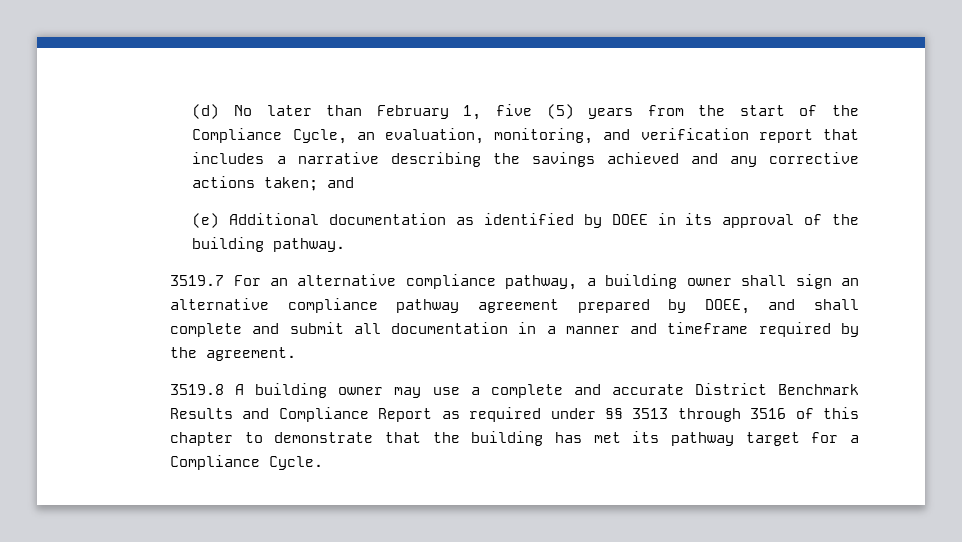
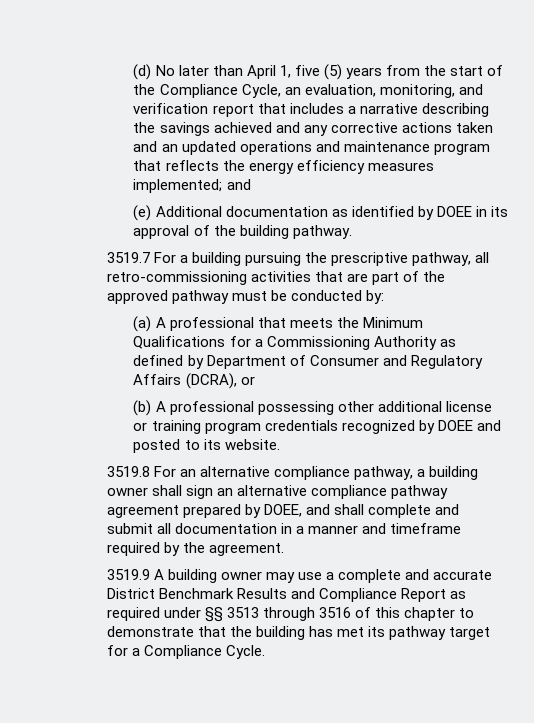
[376,105,449,119] February -> [246,65,276,79] April
[264,177,319,191] taken; -> [455,122,493,133] [133,141,490,155] [133,160,434,174] [133,179,223,193] taken and an updated operations and maintenance program that reflects the energy efficiency measures implemented;
(261, 280) none -> [179,252,490,266] [106,271,445,285] [106,290,384,304] [133,316,423,332] [133,336,456,350] [133,355,483,369] [133,373,255,389] [133,400,492,416] [133,420,501,434] [133,439,280,453] [106,466,176,477] a building pursuing the prescriptive pathway, all retro-commissioning activities that are part of the approved pathway must be conducted by: // (a) A professional that meets the Minimum Qualifications for a Commissioning Authority as defined by Department of Consumer and Regulatory Affairs (DCRA), or // (b) A professional possessing other additional license or training program credentials recognized by DOEE and posted to its website. // 3519.8 For
[170,384,225,395] 3519.8 -> [106,569,150,580] 3519.9

